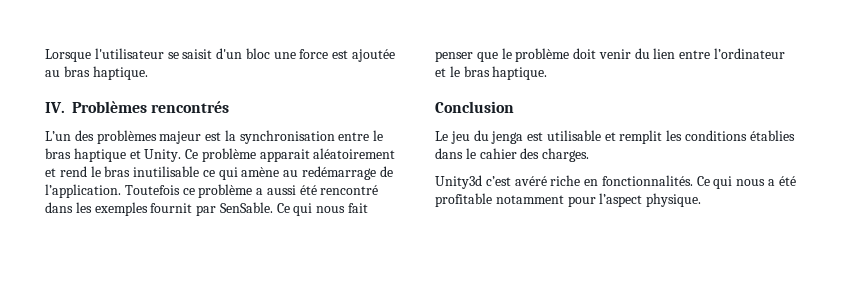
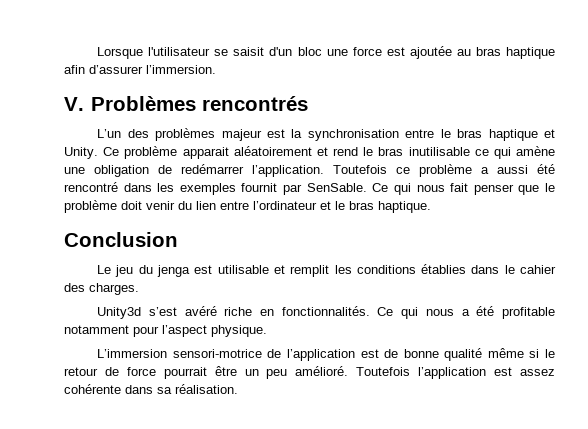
[92,66,148,80] [45,102,65,113] haptique. // IV. -> [505,47,555,59] [64,65,216,74] [64,97,84,111] haptique afin d’assurer l’immersion. // V.
[283,166,393,180] au redémarrage de -> [64,164,244,177] une obligation de redémarrer
[485,176,511,186] c’est -> [148,307,177,316] s’est
(702, 200) none -> [97,348,555,361] [64,366,556,379] [64,384,238,394] // L’immersion sensori-motrice de l’application est de bonne qualité même si le retour de force pourrait être un peu amélioré. Toutefois l’application est assez cohérente dans sa réalisation.

